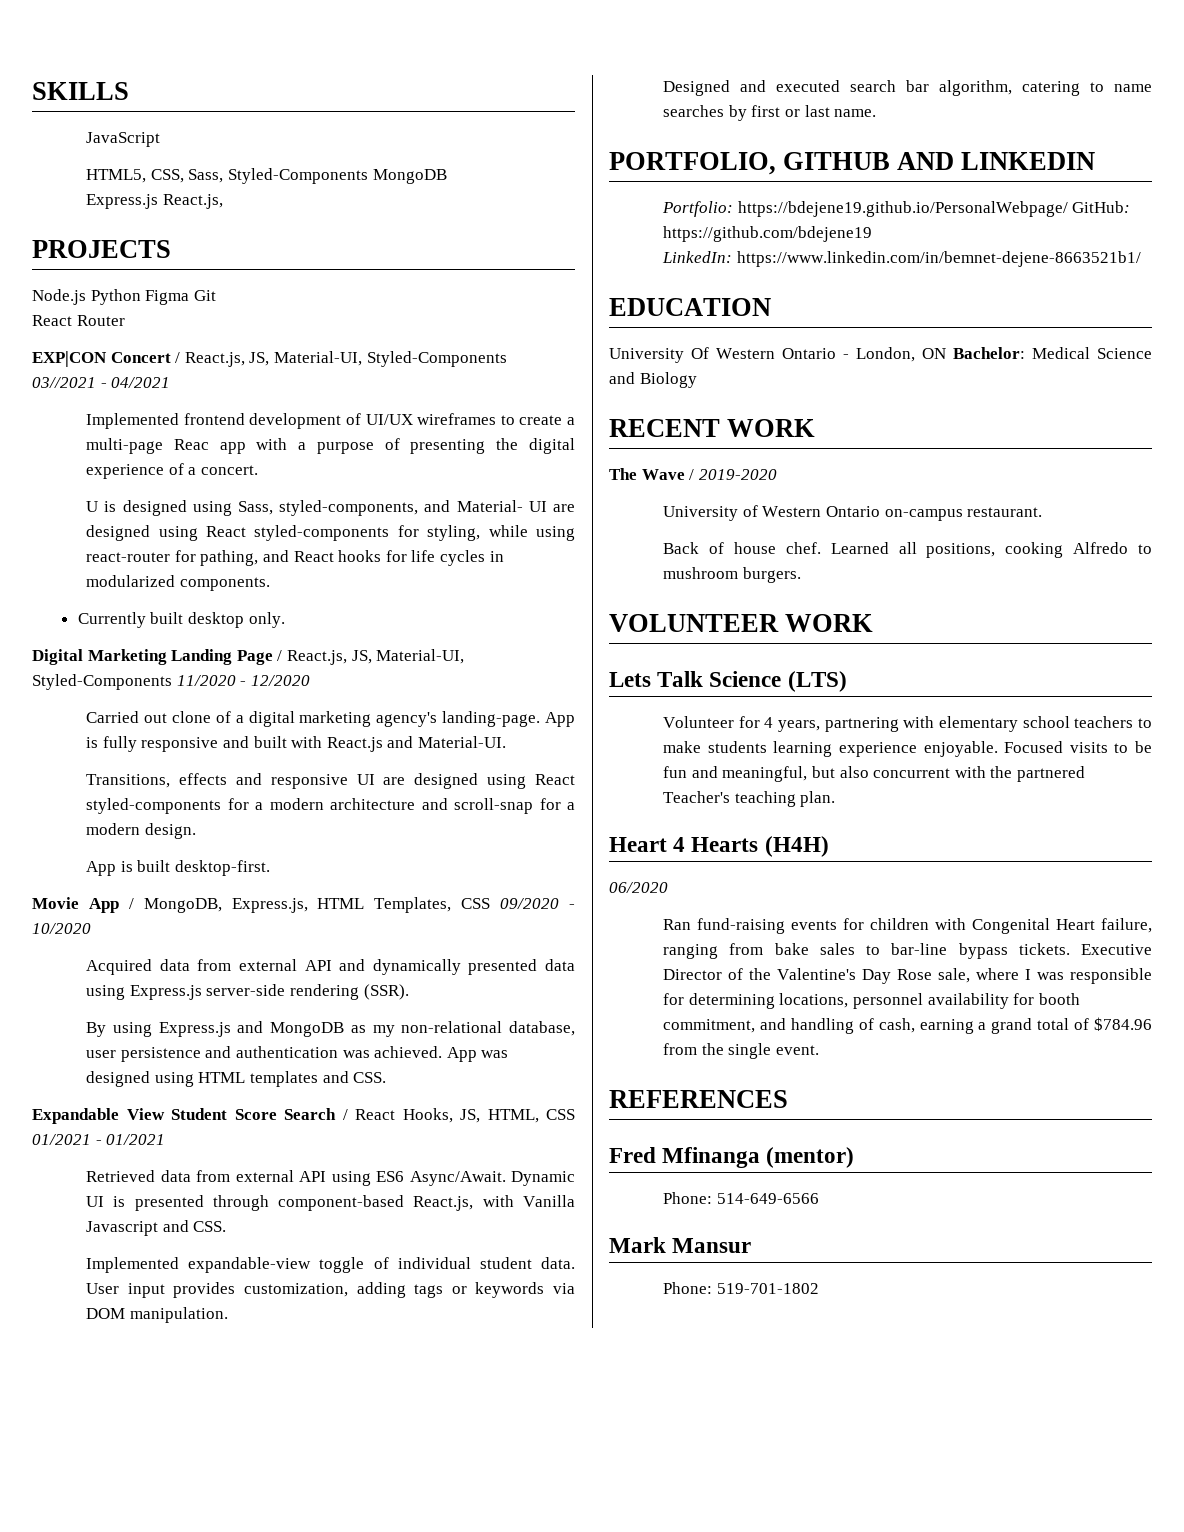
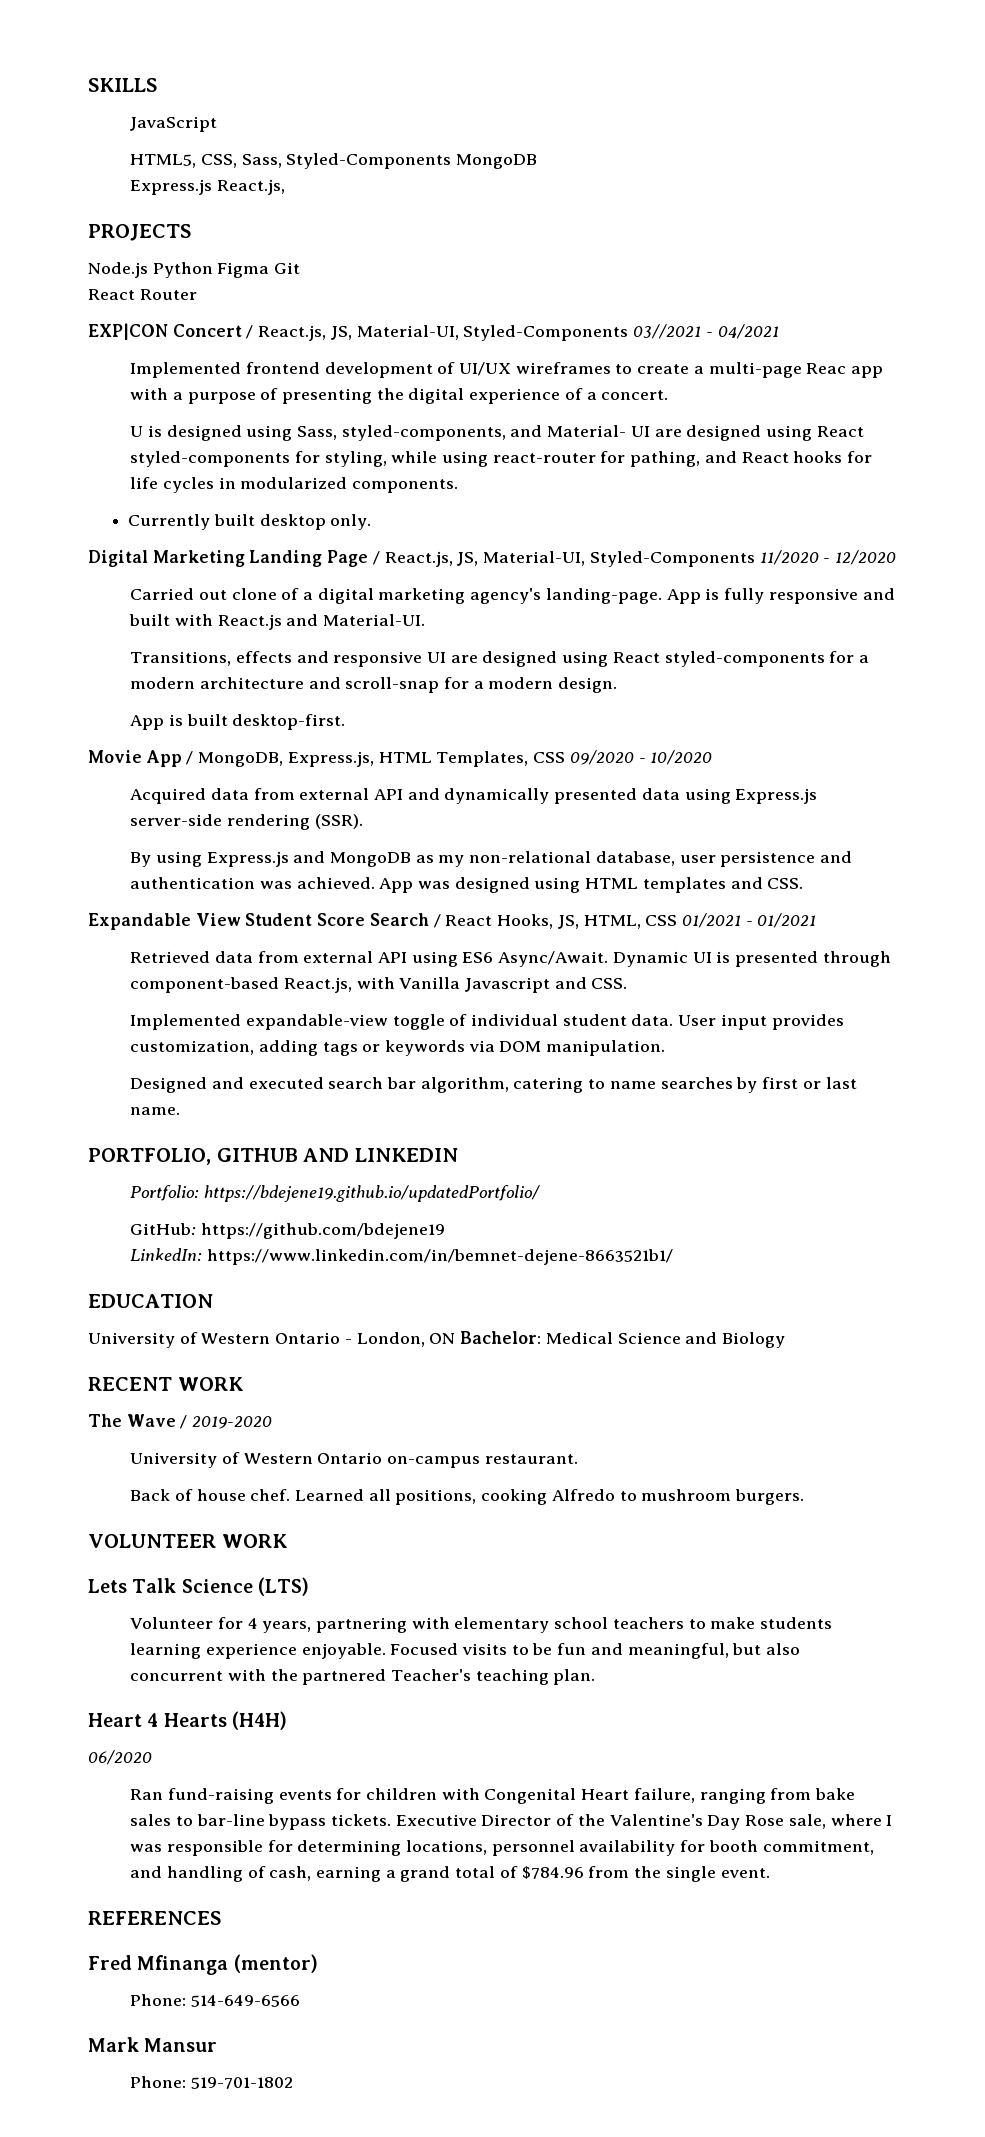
[737,201,1068,217] https://bdejene19.github.io/PersonalWebpage/ -> [203,1185,540,1202] https://bdejene19.github.io/updatedPortfolio/ //
[691,347,709,359] Of -> [179,1332,198,1344] of

